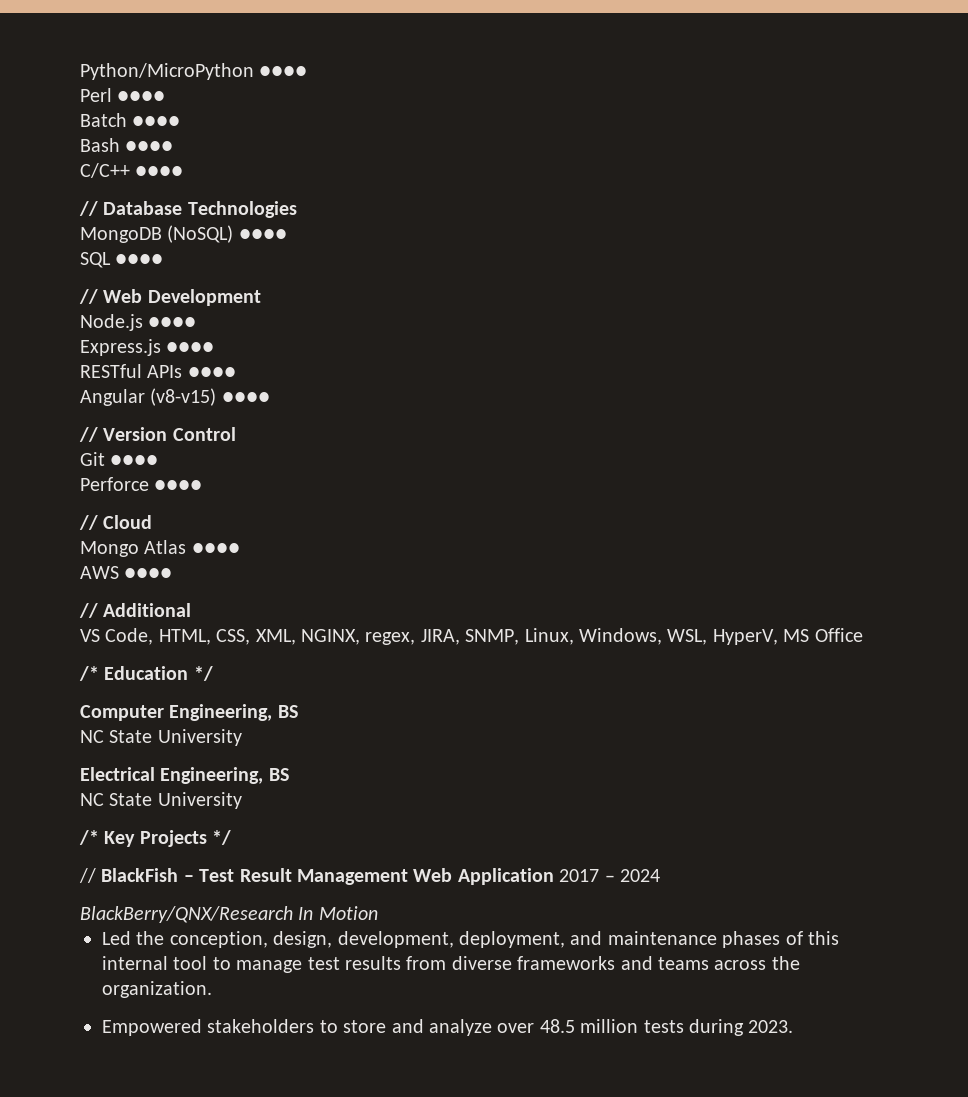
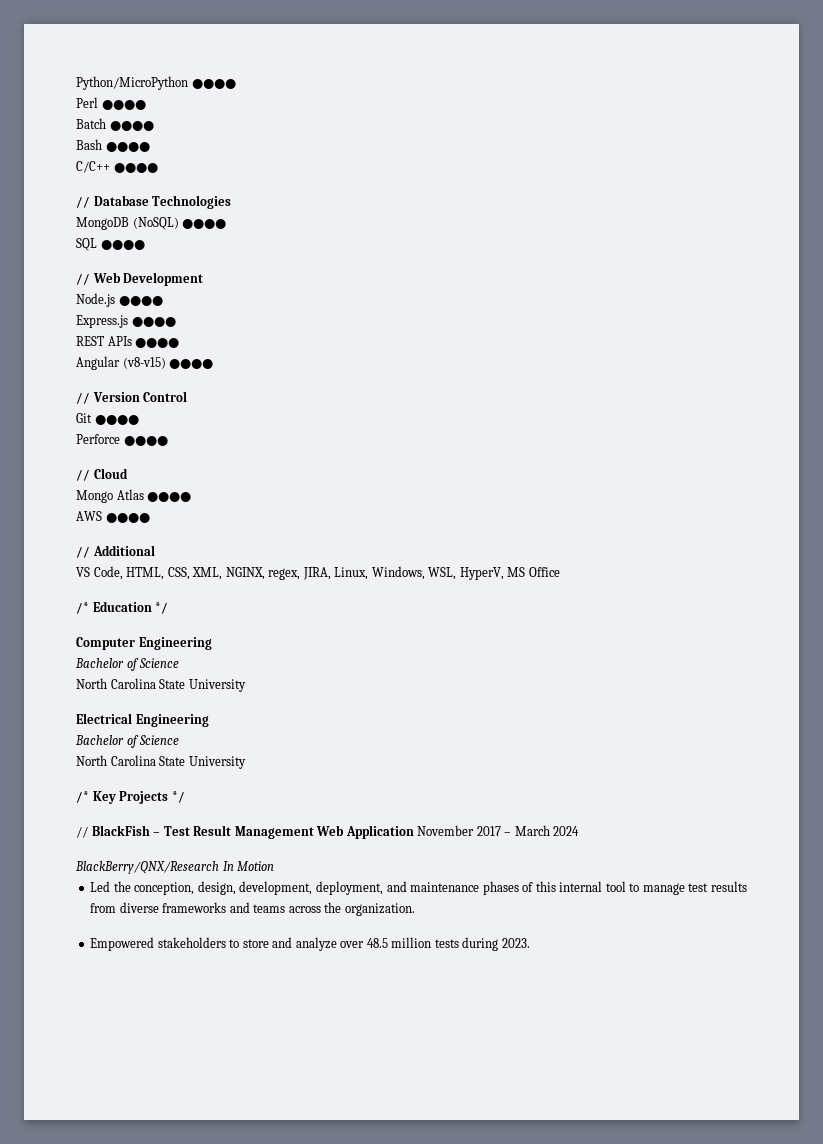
[80,364,142,378] RESTful -> [76,336,104,346] REST
[465,629,520,645] SNMP, -> (331, 573) none
[169,704,298,721] [80,729,242,746] [80,767,289,784] [80,793,104,806] Engineering, BS // NC State University // Electrical Engineering, BS // NC -> [138,637,212,650] [75,658,180,671] [76,678,246,692] [76,713,209,727] [75,735,180,748] [76,755,156,766] Engineering // Bachelor of Science // North Carolina State University // Electrical Engineering // Bachelor of Science // North Carolina
(554, 876) none -> [417,825,475,836] November
(615, 878) none -> [514,825,550,836] March

